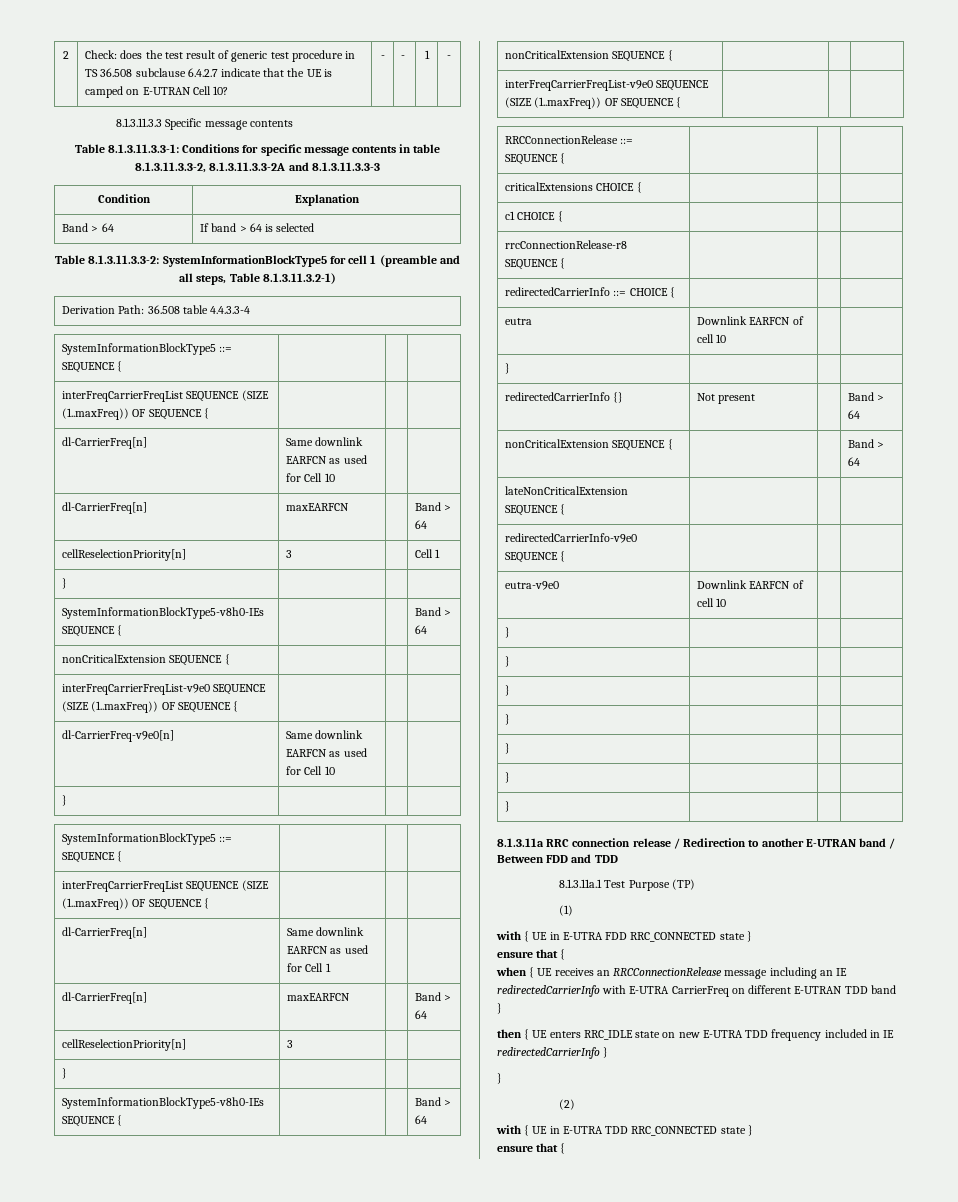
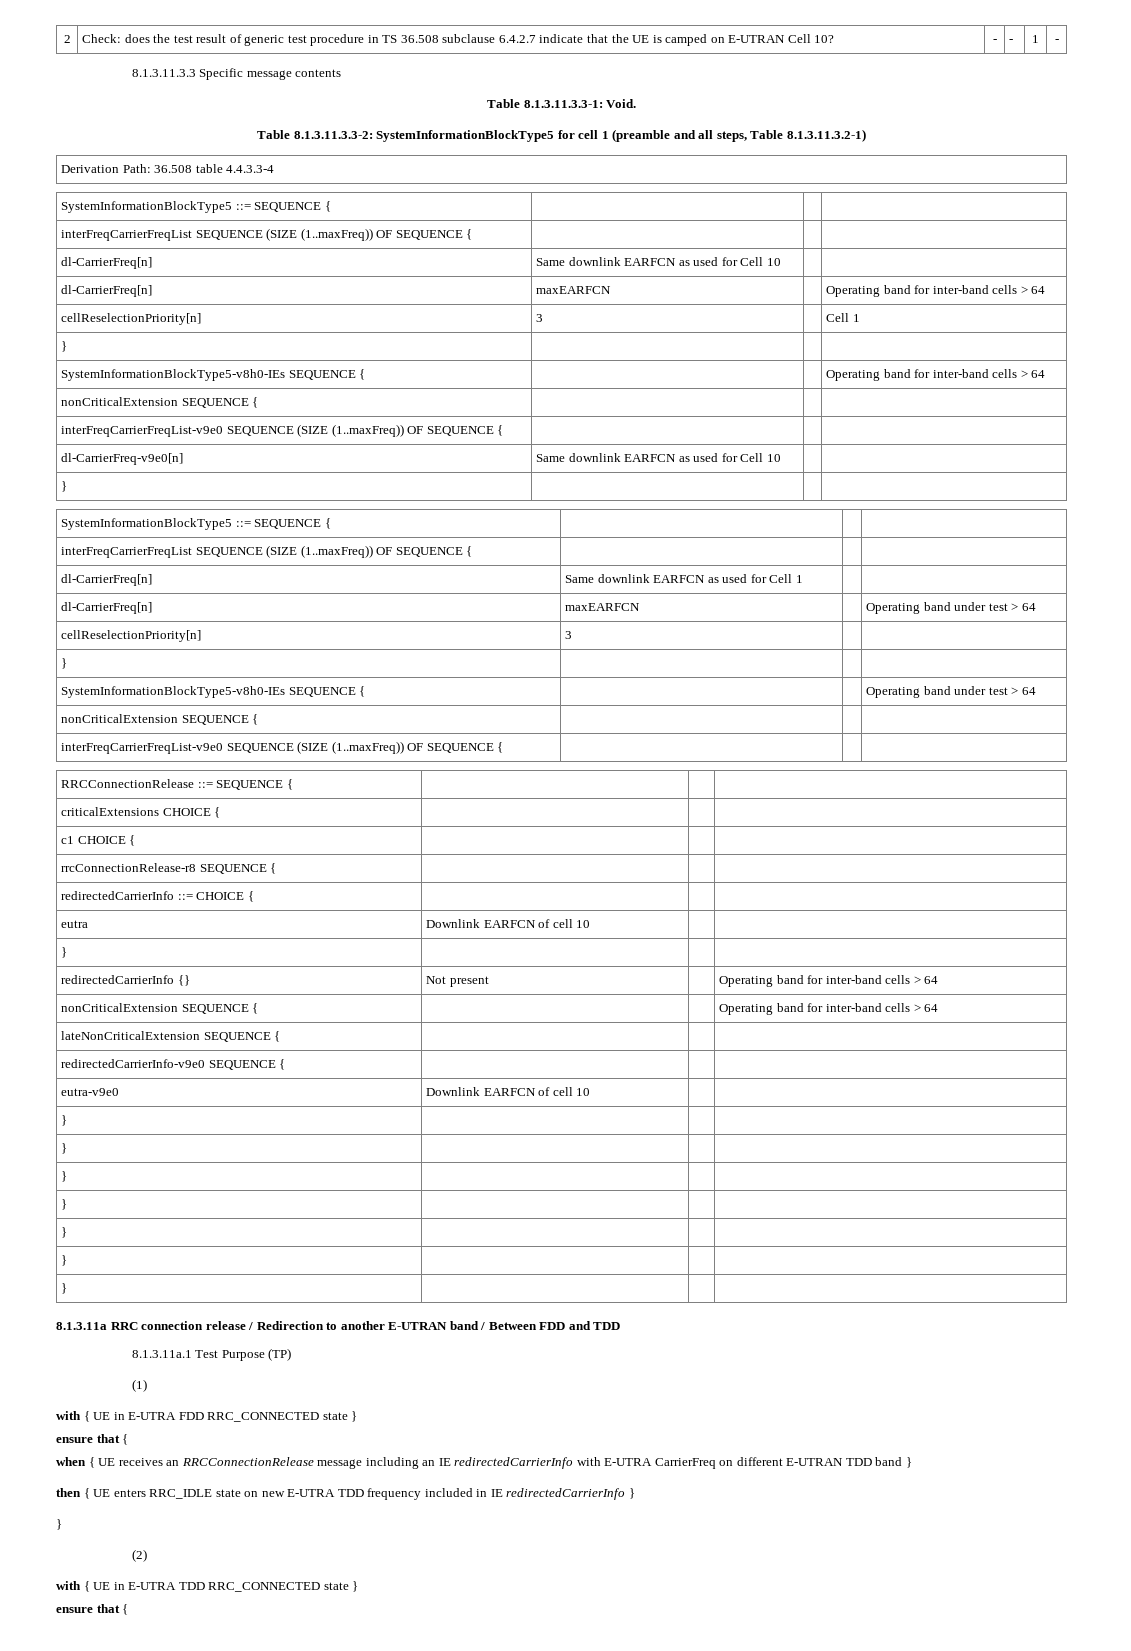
[182,144,441,156] [135,162,380,173] [97,194,151,203] [294,194,360,206] [62,223,114,232] [200,223,315,232] Conditions for specific message contents in table 8.1.3.11.3.3-2, 8.1.3.11.3.3-2A and 8.1.3.11.3.3-3 // Condition | Explanation // Band > 64 | If band > 64 is selected -> [606,99,637,108] Void.
[415,502,442,511] Band -> [826,285,1018,297] Operating band for inter-band cells
[415,607,442,616] Band -> [826,369,1018,381] Operating band for inter-band cells
[415,992,442,1001] Band -> [866,602,1008,614] Operating band under test
[415,1097,442,1106] Band -> [866,686,1008,698] Operating band under test
[848,392,885,401] [848,410,861,419] [505,439,673,451] [848,439,875,448] Band > 64 // nonCriticalExtension SEQUENCE { | | | Band -> [719,975,939,987] [61,1003,259,1014] [719,1003,911,1015] Operating band for inter-band cells > 64 // nonCriticalExtension SEQUENCE { | | | Operating band for inter-band cells

